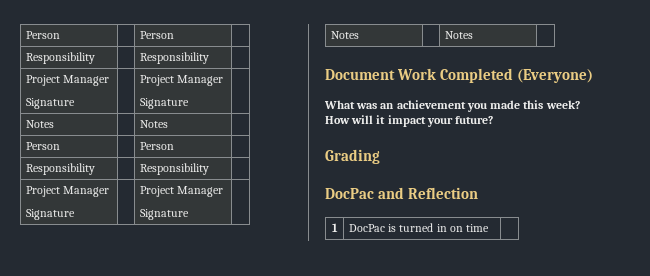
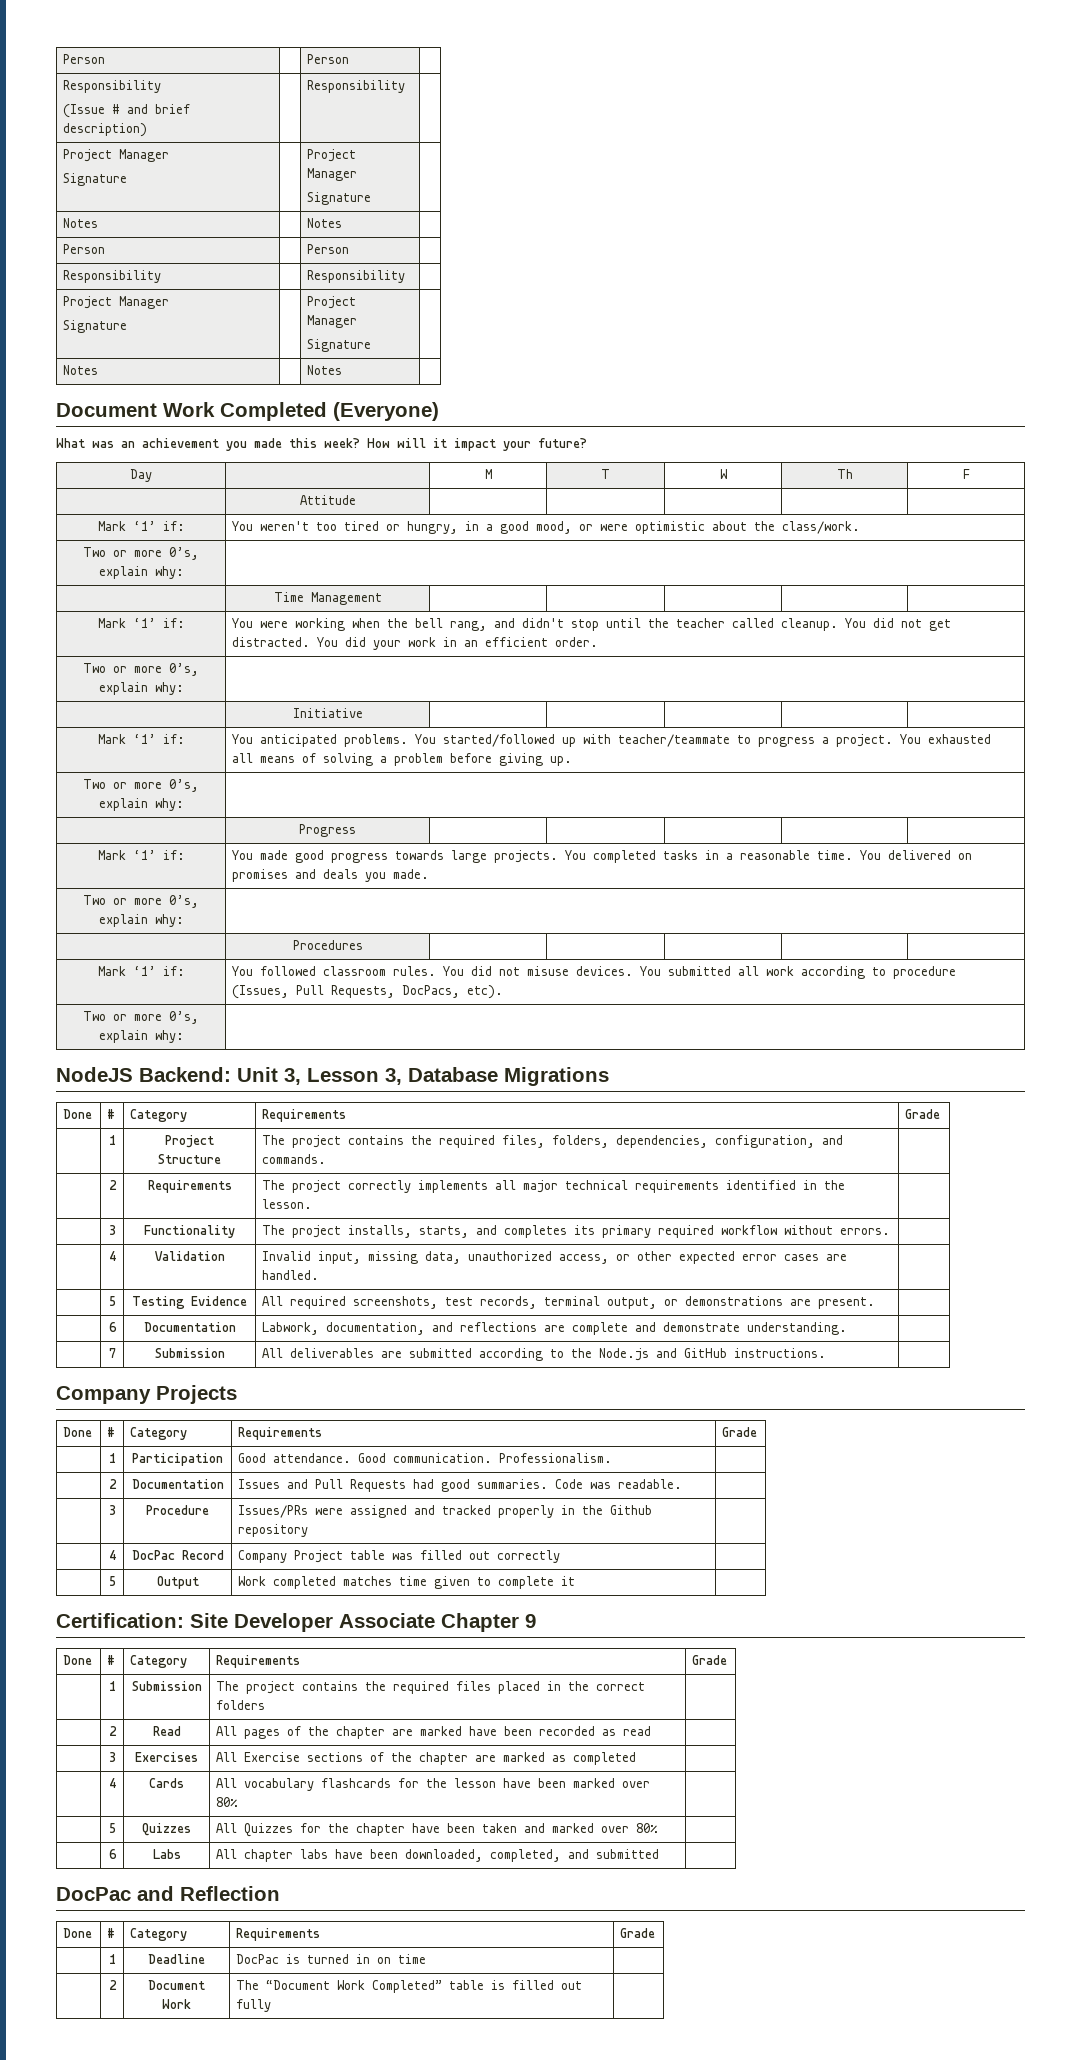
[25,31,60,39] [139,31,174,39] [25,52,95,64] Person | | Person | // Responsibility -> [63,54,106,64] [307,54,350,64] [63,80,162,93] [63,104,191,118] [63,123,148,137] Person | | Person | // Responsibility // (Issue # and brief description)
[325,149,380,164] [325,187,479,199] [331,223,338,232] // Grading // DocPac and Reflection // 1 -> [130,469,152,482] [484,469,492,479] [601,469,610,479] [719,469,727,479] [836,469,853,479] [962,469,970,479] [299,495,356,505] [97,521,185,531] [232,521,861,534] [83,547,199,560] [98,566,184,579] [273,592,382,605] [97,618,185,628] [232,618,952,631] [232,637,599,650] [83,663,199,676] [98,682,184,695] [292,708,363,718] [97,734,185,744] [232,734,992,747] [232,753,573,766] [83,779,199,792] [98,798,184,811] [299,824,356,837] [97,850,185,860] [232,850,973,863] [232,869,430,882] [83,895,199,908] [98,914,184,927] [292,940,363,950] [97,966,185,976] [232,966,957,979] [232,985,504,999] [83,1011,199,1024] [98,1030,184,1043] [56,1067,609,1086] [63,1109,93,1119] [107,1109,116,1119] [130,1109,188,1122] [262,1109,347,1122] [905,1109,941,1119] [108,1135,116,1145] [165,1135,214,1148] [158,1154,221,1164] [262,1135,844,1148] [262,1154,327,1164] [108,1180,117,1190] [147,1180,232,1193] [262,1180,846,1193] [262,1199,313,1209] [108,1225,116,1235] [144,1225,235,1238] [262,1225,891,1238] [108,1251,116,1261] [154,1251,225,1261] [262,1251,848,1264] [262,1270,320,1280] [108,1296,116,1306] [132,1296,247,1309] [262,1296,876,1309] [108,1322,117,1332] [143,1322,236,1332] [262,1322,848,1335] [108,1348,116,1358] [154,1348,225,1358] [262,1348,827,1361] [56,1385,237,1404] [63,1427,93,1437] [107,1427,116,1437] [130,1427,188,1440] [238,1427,323,1440] [722,1427,758,1437] [108,1453,116,1463] [132,1453,223,1466] [238,1453,613,1463] [108,1479,117,1489] [131,1479,224,1489] [238,1479,683,1492] [108,1505,116,1515] [146,1505,209,1515] [238,1505,653,1518] [238,1524,309,1537] [108,1550,116,1560] [131,1550,224,1560] [238,1550,561,1563] [108,1576,116,1586] [156,1576,199,1589] [238,1576,576,1589] [56,1613,536,1632] [63,1655,93,1665] [107,1655,116,1665] [130,1655,188,1668] [216,1655,301,1668] [692,1655,728,1665] [108,1681,116,1691] [131,1681,202,1691] [216,1681,646,1694] [216,1700,266,1710] [108,1726,117,1736] [152,1726,181,1736] [216,1726,652,1739] [108,1752,116,1762] [135,1752,198,1762] [216,1752,637,1765] [108,1778,116,1788] [149,1778,184,1788] [216,1778,651,1791] [216,1797,239,1807] [108,1823,116,1833] [142,1823,191,1836] [216,1823,659,1837] [108,1849,117,1859] [152,1849,181,1859] [216,1849,660,1862] [56,1886,280,1901] [63,1928,93,1938] [107,1928,116,1938] [130,1928,188,1941] [236,1928,321,1941] [620,1928,656,1938] [108,1954,116,1964] [148,1954,205,1964] // Day | | M | T | W | Th | F // | Attitude | | | | | // Mark ‘1’ if: | You weren't too tired or hungry, in a good mood, or were optimistic about the class/work. // Two or more 0’s, explain why: | // | Time Management | | | | | // Mark ‘1’ if: | You were working when the bell rang, and didn't stop until the teacher called cleanup. You did not get distracted. You did your work in an efficient order. // Two or more 0’s, explain why: | // | Initiative | | | | | // Mark ‘1’ if: | You anticipated problems. You started/followed up with teacher/teammate to progress a project. You exhausted all means of solving a problem before giving up. // Two or more 0’s, explain why: | // | Progress | | | | | // Mark ‘1’ if: | You made good progress towards large projects. You completed tasks in a reasonable time. You delivered on promises and deals you made. // Two or more 0’s, explain why: | // | Procedures | | | | | // Mark ‘1’ if: | You followed classroom rules. You did not misuse devices. You submitted all work according to procedure (Issues, Pull Requests, DocPacs, etc). // Two or more 0’s, explain why: | // NodeJS Backend: Unit 3, Lesson 3, Database Migrations // Done | # | Category | Requirements | Grade // | 1 | Project Structure | The project contains the required files, folders, dependencies, configuration, and commands. | // | 2 | Requirements | The project correctly implements all major technical requirements identified in the lesson. | // | 3 | Functionality | The project installs, starts, and completes its primary required workflow without errors. | // | 4 | Validation | Invalid input, missing data, unauthorized access, or other expected error cases are handled. | // | 5 | Testing Evidence | All required screenshots, test records, terminal output, or demonstrations are present. | // | 6 | Documentation | Labwork, documentation, and reflections are complete and demonstrate understanding. | // | 7 | Submission | All deliverables are submitted according to the Node.js and GitHub instructions. | // Company Projects // Done | # | Category | Requirements | Grade // | 1 | Participation | Good attendance. Good communication. Professionalism. | // | 2 | Documentation | Issues and Pull Requests had good summaries. Code was readable. | // | 3 | Procedure | Issues/PRs were assigned and tracked properly in the Github repository | // | 4 | DocPac Record | Company Project table was filled out correctly | // | 5 | Output | Work completed matches time given to complete it | // Certification: Site Developer Associate Chapter 9 // Done | # | Category | Requirements | Grade // | 1 | Submission | The project contains the required files placed in the correct folders | // | 2 | Read | All pages of the chapter are marked have been recorded as read | // | 3 | Exercises | All Exercise sections of the chapter are marked as completed | // | 4 | Cards | All vocabulary flashcards for the lesson have been marked over 80% | // | 5 | Quizzes | All Quizzes for the chapter have been taken and marked over 80% | // | 6 | Labs | All chapter labs have been downloaded, completed, and submitted | // DocPac and Reflection // Done | # | Category | Requirements | Grade // | 1 | Deadline
(490, 228) none -> [108,1980,117,1990] [148,1980,205,1990] [162,1999,191,2009] [236,1980,583,1993] [236,1999,272,2012] // | 2 | Document Work | The “Document Work Completed” table is filled out fully |

